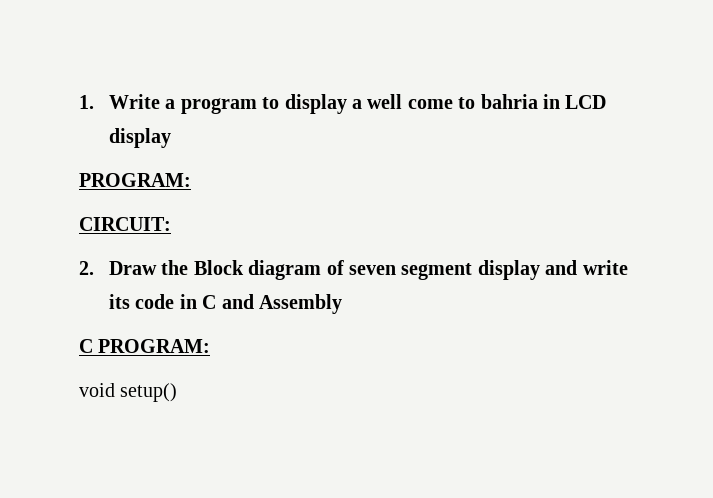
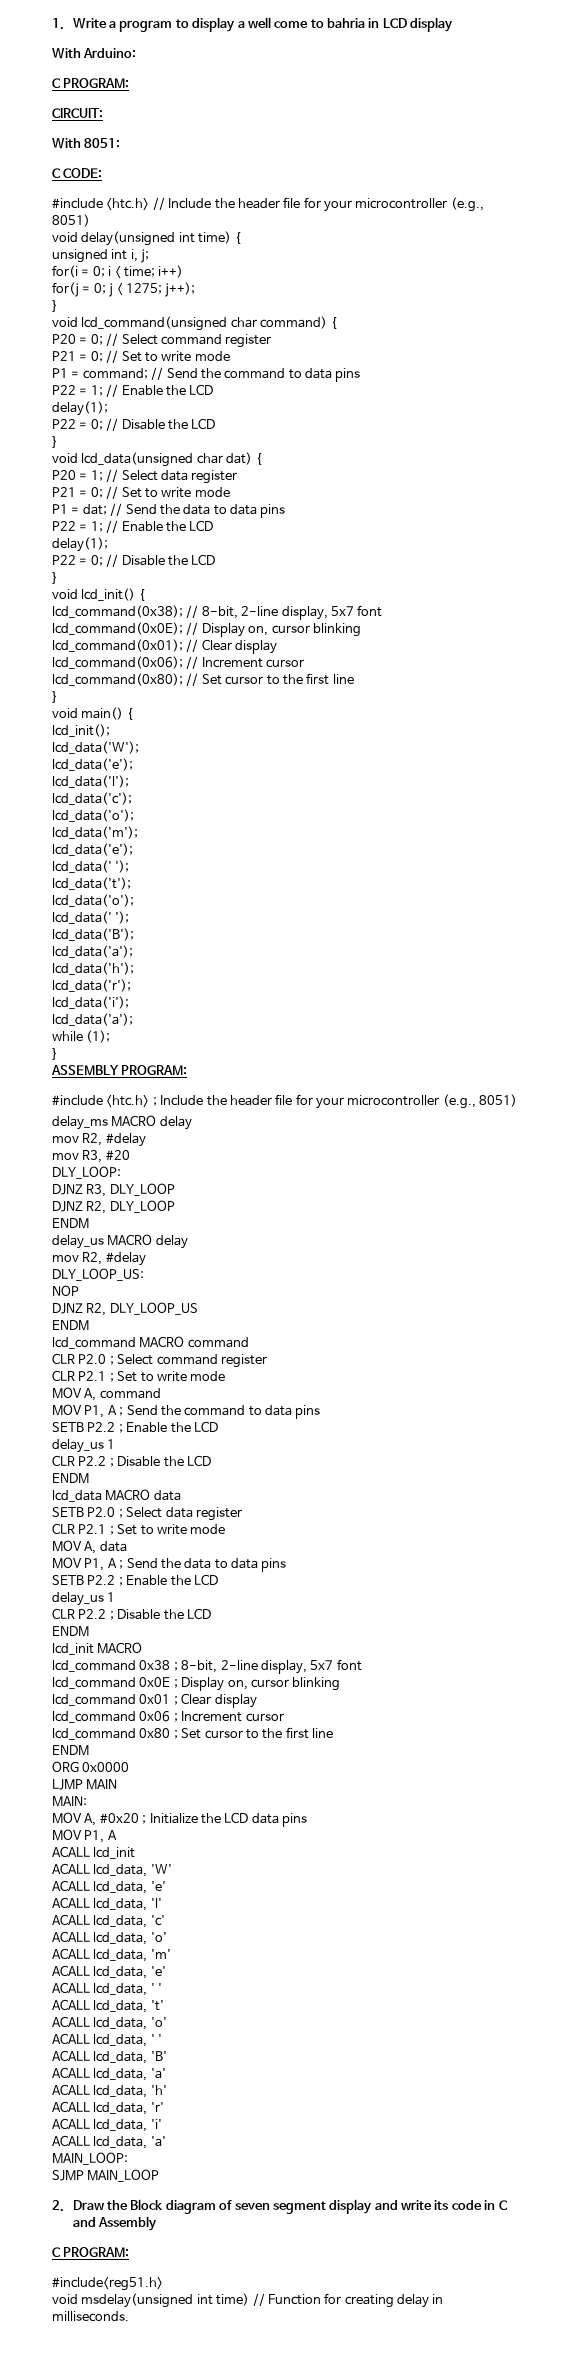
(171, 138) none -> [52,48,137,59] [52,78,61,88] With Arduino: // C
(171, 224) none -> [52,138,121,149] [52,168,103,178] [52,197,484,212] [52,214,90,227] [52,231,241,246] [52,249,150,263] [52,265,184,279] [52,282,196,297] [52,300,58,312] [52,316,337,331] [52,333,272,348] [52,350,230,363] [52,367,361,382] [52,384,214,397] [52,401,108,416] [52,418,216,431] [52,436,58,448] [52,452,262,467] [52,469,238,484] [52,486,230,499] [52,503,286,518] [52,520,214,533] [52,537,108,552] [52,554,216,567] [52,572,58,584] [52,588,145,601] [52,605,383,620] [52,622,361,637] [52,639,278,654] [52,656,305,669] [52,673,354,686] [52,691,58,703] [52,707,133,720] [52,724,110,737] [52,741,139,754] [52,758,133,771] [52,775,129,788] [52,792,132,805] [52,809,134,822] [52,826,138,839] [52,843,133,856] [52,860,130,873] [52,877,131,890] [52,894,134,907] [52,911,130,924] [52,928,134,941] [52,945,133,958] [52,962,134,975] [52,979,131,992] [52,996,129,1009] [52,1013,133,1026] [52,1030,111,1043] [52,1048,58,1060] [51,1065,188,1075] [52,1094,518,1109] [52,1115,192,1130] [52,1133,146,1147] [52,1150,130,1163] [52,1166,121,1179] [52,1183,175,1197] [52,1200,175,1214] [52,1218,89,1229] [52,1234,188,1249] [52,1252,146,1266] [52,1268,144,1281] [52,1285,79,1296] [52,1302,198,1316] [52,1320,89,1331] [52,1336,249,1349] [52,1353,267,1368] [52,1370,226,1382] [52,1387,161,1401] [52,1404,321,1419] [52,1421,218,1433] [52,1439,116,1453] [52,1455,211,1467] [52,1473,89,1484] [52,1489,181,1502] [52,1507,242,1521] [52,1523,226,1535] [52,1540,127,1554] [52,1557,287,1572] [52,1574,218,1586] [52,1592,116,1606] [52,1608,211,1620] [52,1626,89,1637] [52,1642,143,1655] [52,1659,362,1674] [52,1677,341,1691] [52,1693,257,1708] [52,1711,284,1723] [52,1727,333,1740] [52,1745,89,1756] [52,1761,130,1772] [52,1779,118,1790] [52,1796,87,1807] [52,1812,307,1827] [52,1829,117,1843] [52,1846,136,1859] [52,1863,172,1877] [52,1880,166,1894] [52,1897,162,1911] [52,1914,165,1928] [52,1931,167,1945] [52,1948,171,1962] [52,1965,166,1979] [52,1982,163,1996] [52,1999,164,2013] [52,2016,167,2030] [52,2033,163,2047] [52,2050,167,2064] [52,2067,166,2081] [52,2084,167,2098] [52,2101,164,2115] [52,2118,162,2132] [52,2135,166,2149] [52,2152,128,2165] [52,2169,160,2182] // With 8051: // C CODE: // #include <htc.h> // Include the header file for your microcontroller (e.g., 8051) // void delay(unsigned int time) { // unsigned int i, j; // for(i = 0; i < time; i++) // for(j = 0; j < 1275; j++); // } // void lcd_command(unsigned char command) { // P20 = 0; // Select command register // P21 = 0; // Set to write mode // P1 = command; // Send the command to data pins // P22 = 1; // Enable the LCD // delay(1); // P22 = 0; // Disable the LCD // } // void lcd_data(unsigned char dat) { // P20 = 1; // Select data register // P21 = 0; // Set to write mode // P1 = dat; // Send the data to data pins // P22 = 1; // Enable the LCD // delay(1); // P22 = 0; // Disable the LCD // } // void lcd_init() { // lcd_command(0x38); // 8-bit, 2-line display, 5x7 font // lcd_command(0x0E); // Display on, cursor blinking // lcd_command(0x01); // Clear display // lcd_command(0x06); // Increment cursor // lcd_command(0x80); // Set cursor to the first line // } // void main() { // lcd_init(); // lcd_data('W'); // lcd_data('e'); // lcd_data('l'); // lcd_data('c'); // lcd_data('o'); // lcd_data('m'); // lcd_data('e'); // lcd_data(' '); // lcd_data('t'); // lcd_data('o'); // lcd_data(' '); // lcd_data('B'); // lcd_data('a'); // lcd_data('h'); // lcd_data('r'); // lcd_data('i'); // lcd_data('a'); // while (1); // } // ASSEMBLY PROGRAM: // #include <htc.h> ; Include the header file for your microcontroller (e.g., 8051) // delay_ms MACRO delay // mov R2, #delay // mov R3, #20 // DLY_LOOP: // DJNZ R3, DLY_LOOP // DJNZ R2, DLY_LOOP // ENDM // delay_us MACRO delay // mov R2, #delay // DLY_LOOP_US: // NOP // DJNZ R2, DLY_LOOP_US // ENDM // lcd_command MACRO command // CLR P2.0 ; Select command register // CLR P2.1 ; Set to write mode // MOV A, command // MOV P1, A ; Send the command to data pins // SETB P2.2 ; Enable the LCD // delay_us 1 // CLR P2.2 ; Disable the LCD // ENDM // lcd_data MACRO data // SETB P2.0 ; Select data register // CLR P2.1 ; Set to write mode // MOV A, data // MOV P1, A ; Send the data to data pins // SETB P2.2 ; Enable the LCD // delay_us 1 // CLR P2.2 ; Disable the LCD // ENDM // lcd_init MACRO // lcd_command 0x38 ; 8-bit, 2-line display, 5x7 font // lcd_command 0x0E ; Display on, cursor blinking // lcd_command 0x01 ; Clear display // lcd_command 0x06 ; Increment cursor // lcd_command 0x80 ; Set cursor to the first line // ENDM // ORG 0x0000 // LJMP MAIN // MAIN: // MOV A, #0x20 ; Initialize the LCD data pins // MOV P1, A // ACALL lcd_init // ACALL lcd_data, 'W' // ACALL lcd_data, 'e' // ACALL lcd_data, 'l' // ACALL lcd_data, 'c' // ACALL lcd_data, 'o' // ACALL lcd_data, 'm' // ACALL lcd_data, 'e' // ACALL lcd_data, ' ' // ACALL lcd_data, 't' // ACALL lcd_data, 'o' // ACALL lcd_data, ' ' // ACALL lcd_data, 'B' // ACALL lcd_data, 'a' // ACALL lcd_data, 'h' // ACALL lcd_data, 'r' // ACALL lcd_data, 'i' // ACALL lcd_data, 'a' // MAIN_LOOP: // SJMP MAIN_LOOP
[79,383,178,402] // void setup() -> [52,2277,163,2291] [52,2293,444,2308] [52,2311,129,2322] // #include<reg51.h> // void msdelay(unsigned int time) // Function for creating delay in milliseconds.

